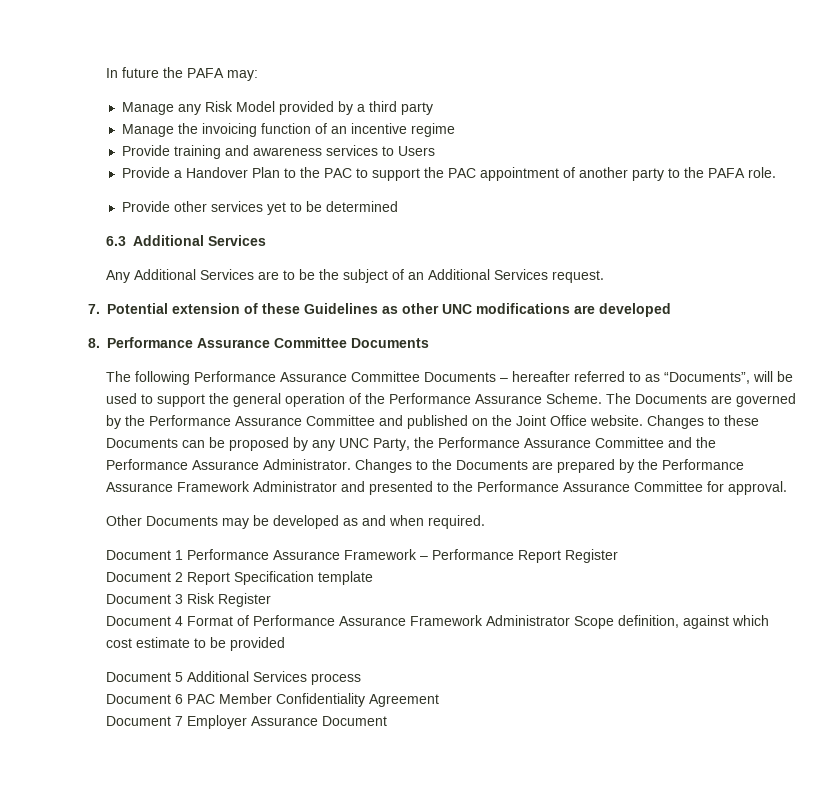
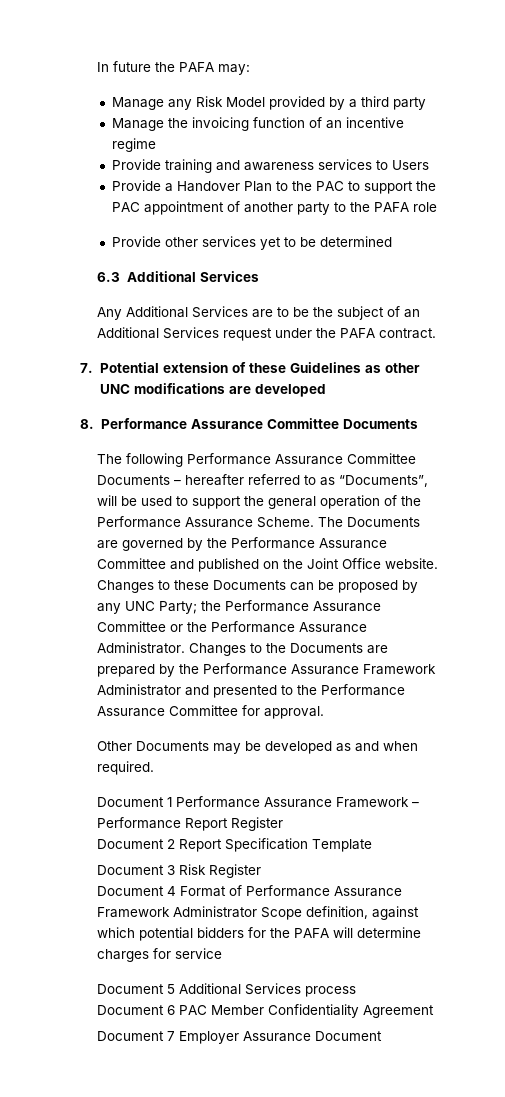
[747,167,776,178] role. -> [413,202,438,212] role
[552,270,605,283] request. -> [223,328,437,341] request under the PAFA contract.
[373,437,693,451] Party, the Performance Assurance Committee and -> [159,600,382,614] [97,621,184,632] Party; the Performance Assurance Committee or
[318,571,374,585] template -> [312,839,373,852] Template
[106,637,286,651] cost estimate to be provided -> [139,927,422,941] [97,948,223,962] potential bidders for the PAFA will determine charges for service

